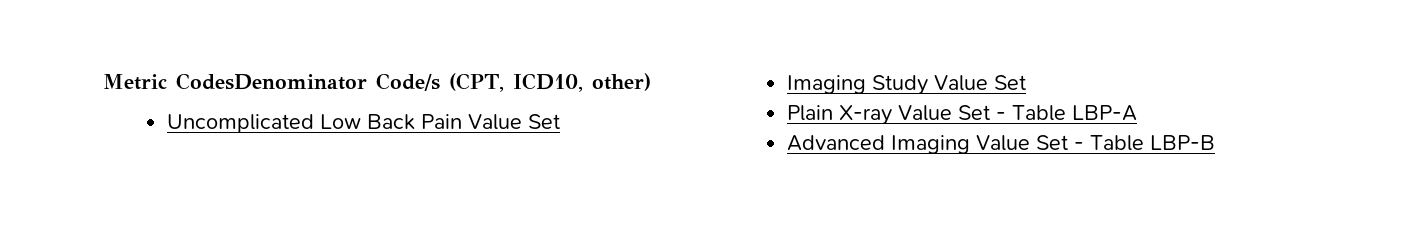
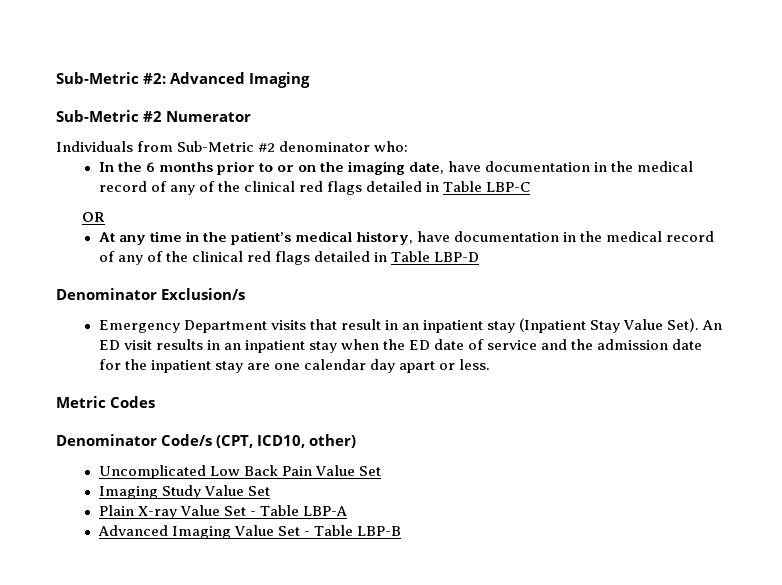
[103,73,367,90] Metric CodesDenominator -> [56,72,310,88] [56,110,251,122] [56,141,409,152] [98,161,694,175] [98,181,531,195] [82,212,106,222] [98,231,715,245] [98,251,480,265] [56,288,245,300] [98,318,723,333] [98,339,703,353] [98,359,491,373] [56,396,155,408] [56,434,157,446] Sub-Metric #2: Advanced Imaging // Sub-Metric #2 Numerator // Individuals from Sub-Metric #2 denominator who: // In the 6 months prior to or on the imaging date, have documentation in the medical record of any of the clinical red flags detailed in Table LBP-C // OR // At any time in the patient’s medical history, have documentation in the medical record of any of the clinical red flags detailed in Table LBP-D // Denominator Exclusion/s // Emergency Department visits that result in an inpatient stay (Inpatient Stay Value Set). An ED visit results in an inpatient stay when the ED date of service and the admission date for the inpatient stay are one calendar day apart or less. // Metric Codes // Denominator

